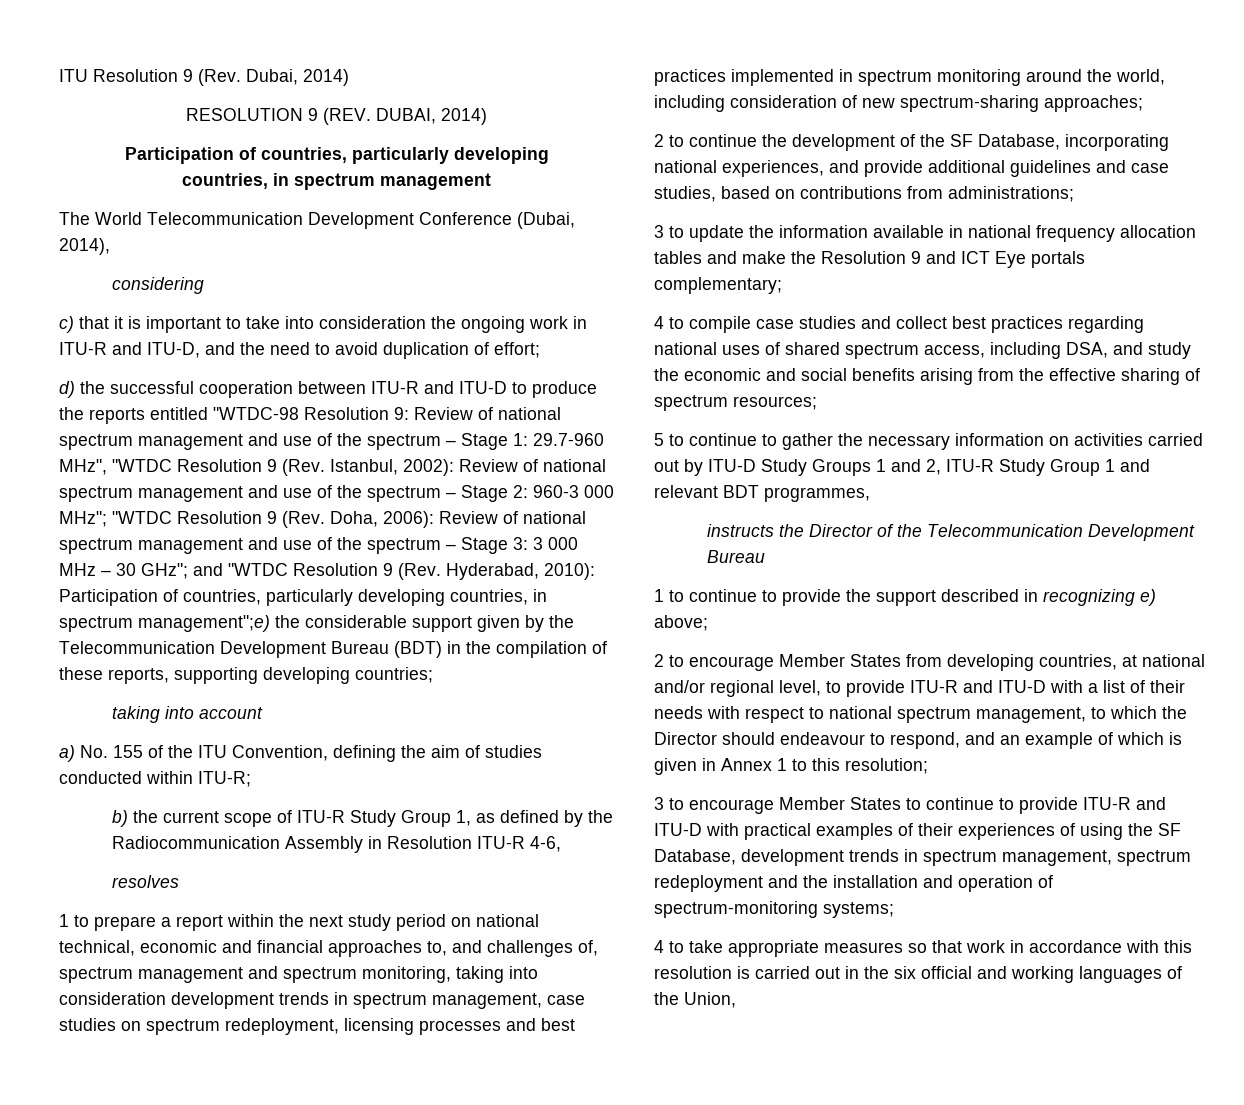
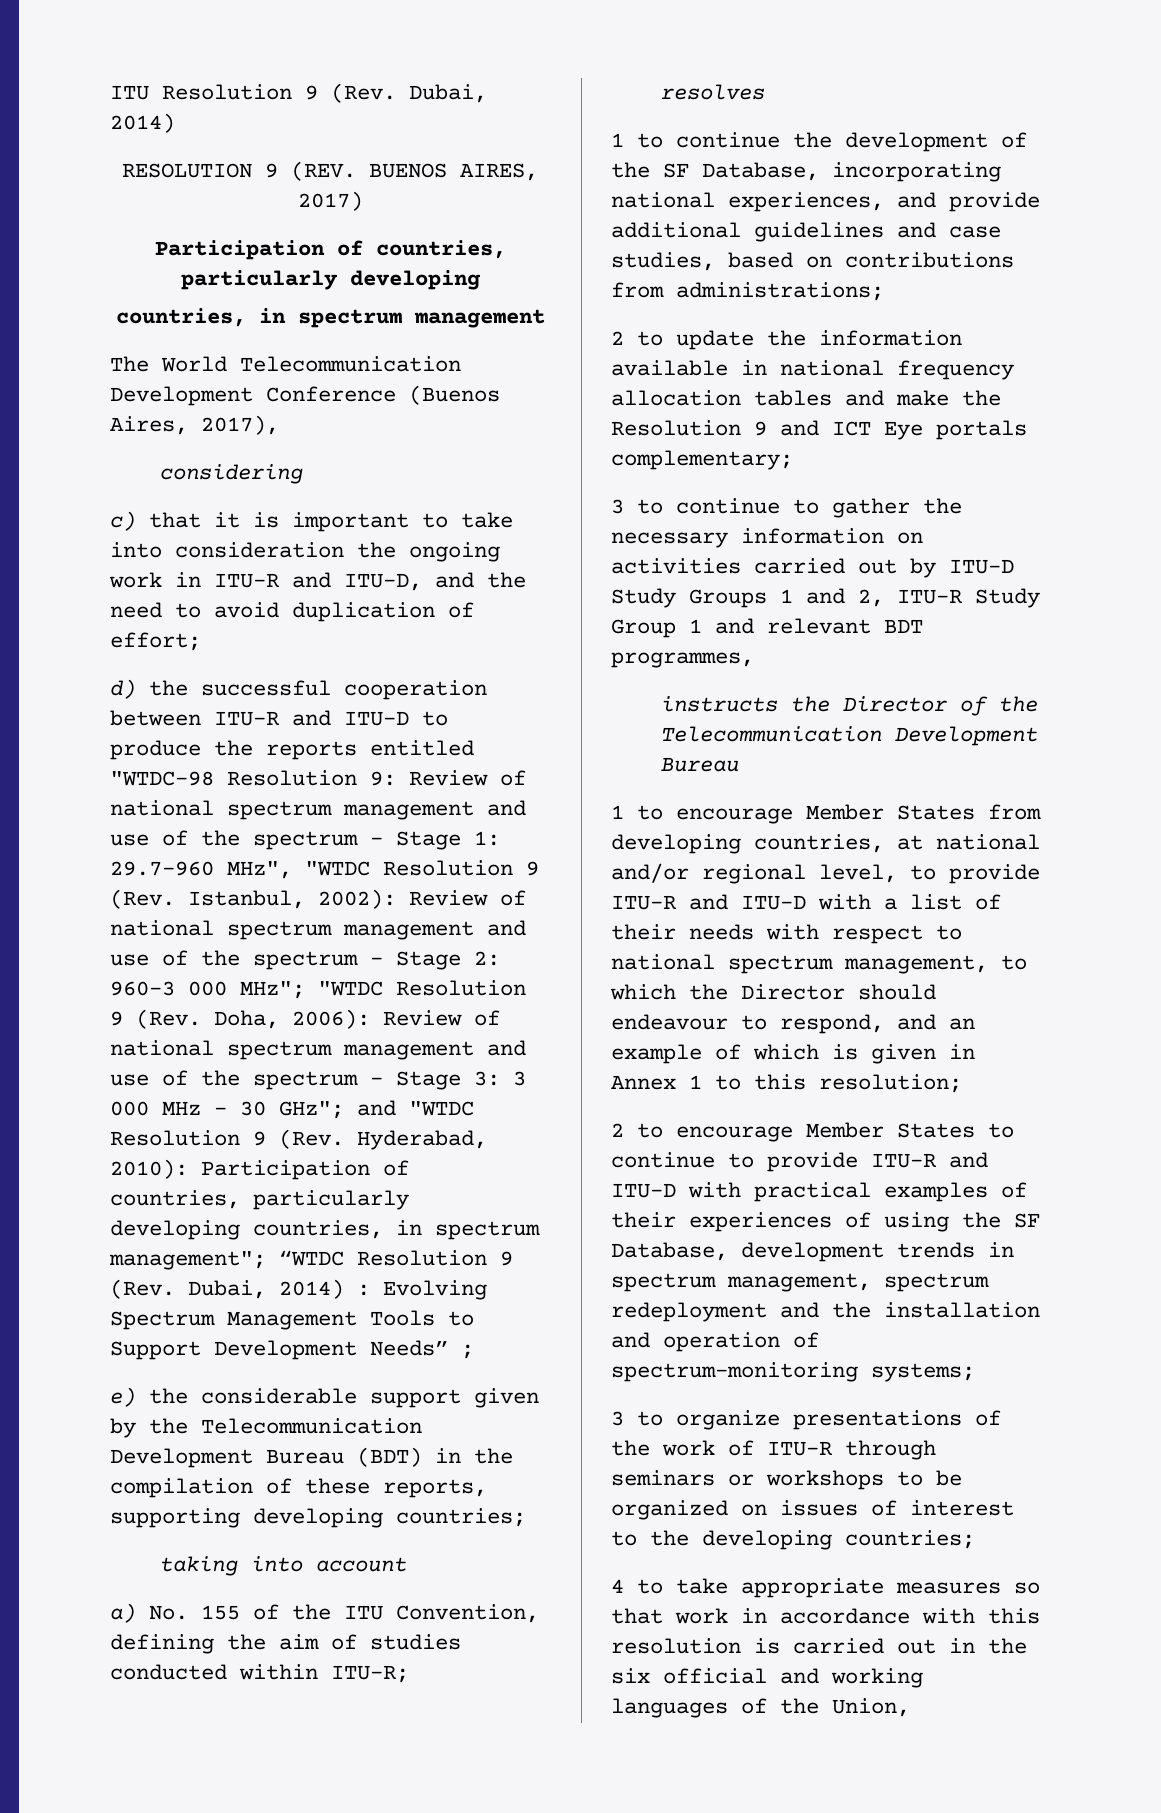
[376,108,487,125] DUBAI, 2014) -> [369,163,538,181] [297,191,363,211] BUENOS AIRES, 2017)
[517,212,575,229] [59,238,110,255] (Dubai, 2014), -> [409,385,500,405] [110,415,279,435] (Buenos Aires, 2017),
[138,615,270,632] management";e) -> [109,1250,513,1270] [110,1279,487,1300] [110,1310,474,1330] [110,1340,474,1360] [110,1387,136,1407] management"; “WTDC Resolution 9 (Rev. Dubai, 2014) : Evolving Spectrum Management Tools to Support Development Needs” ; // e)
[112,810,614,827] [112,836,562,853] [112,875,180,888] [59,914,539,931] [59,940,598,957] [59,966,538,983] [59,992,585,1009] [59,1018,575,1035] [654,69,1165,86] [654,95,1143,112] [654,134,664,147] b) the current scope of ITU-R Study Group 1, as defined by the Radiocommunication Assembly in Resolution ITU-R 4-6, // resolves // 1 to prepare a report within the next study period on national technical, economic and financial approaches to, and challenges of, spectrum management and spectrum monitoring, taking into consideration development trends in spectrum management, case studies on spectrum redeployment, licensing processes and best practices implemented in spectrum monitoring around the world, including consideration of new spectrum-sharing approaches; // 2 -> [660,84,765,100] [611,133,624,147] resolves // 1
[654,225,664,238] 3 -> [611,331,624,345] 2
[654,316,1144,333] [654,342,1191,359] [654,368,1200,385] [654,395,817,411] [654,433,664,446] 4 to compile case studies and collect best practices regarding national uses of shared spectrum access, including DSA, and study the economic and social benefits arising from the effective sharing of spectrum resources; // 5 -> [611,499,624,514] 3
[689,589,1156,606] [654,615,708,631] [654,654,684,667] continue to provide the support described in recognizing e) above; // 2 to -> (663, 812) none
[654,797,664,810] 3 -> [611,1123,624,1137] 2
(894, 910) none -> [611,1410,1001,1430] [611,1440,936,1460] [611,1470,962,1490] [611,1500,1014,1520] [611,1530,975,1550] // 3 to organize presentations of the work of ITU-R through seminars or workshops to be organized on issues of interest to the developing countries;

